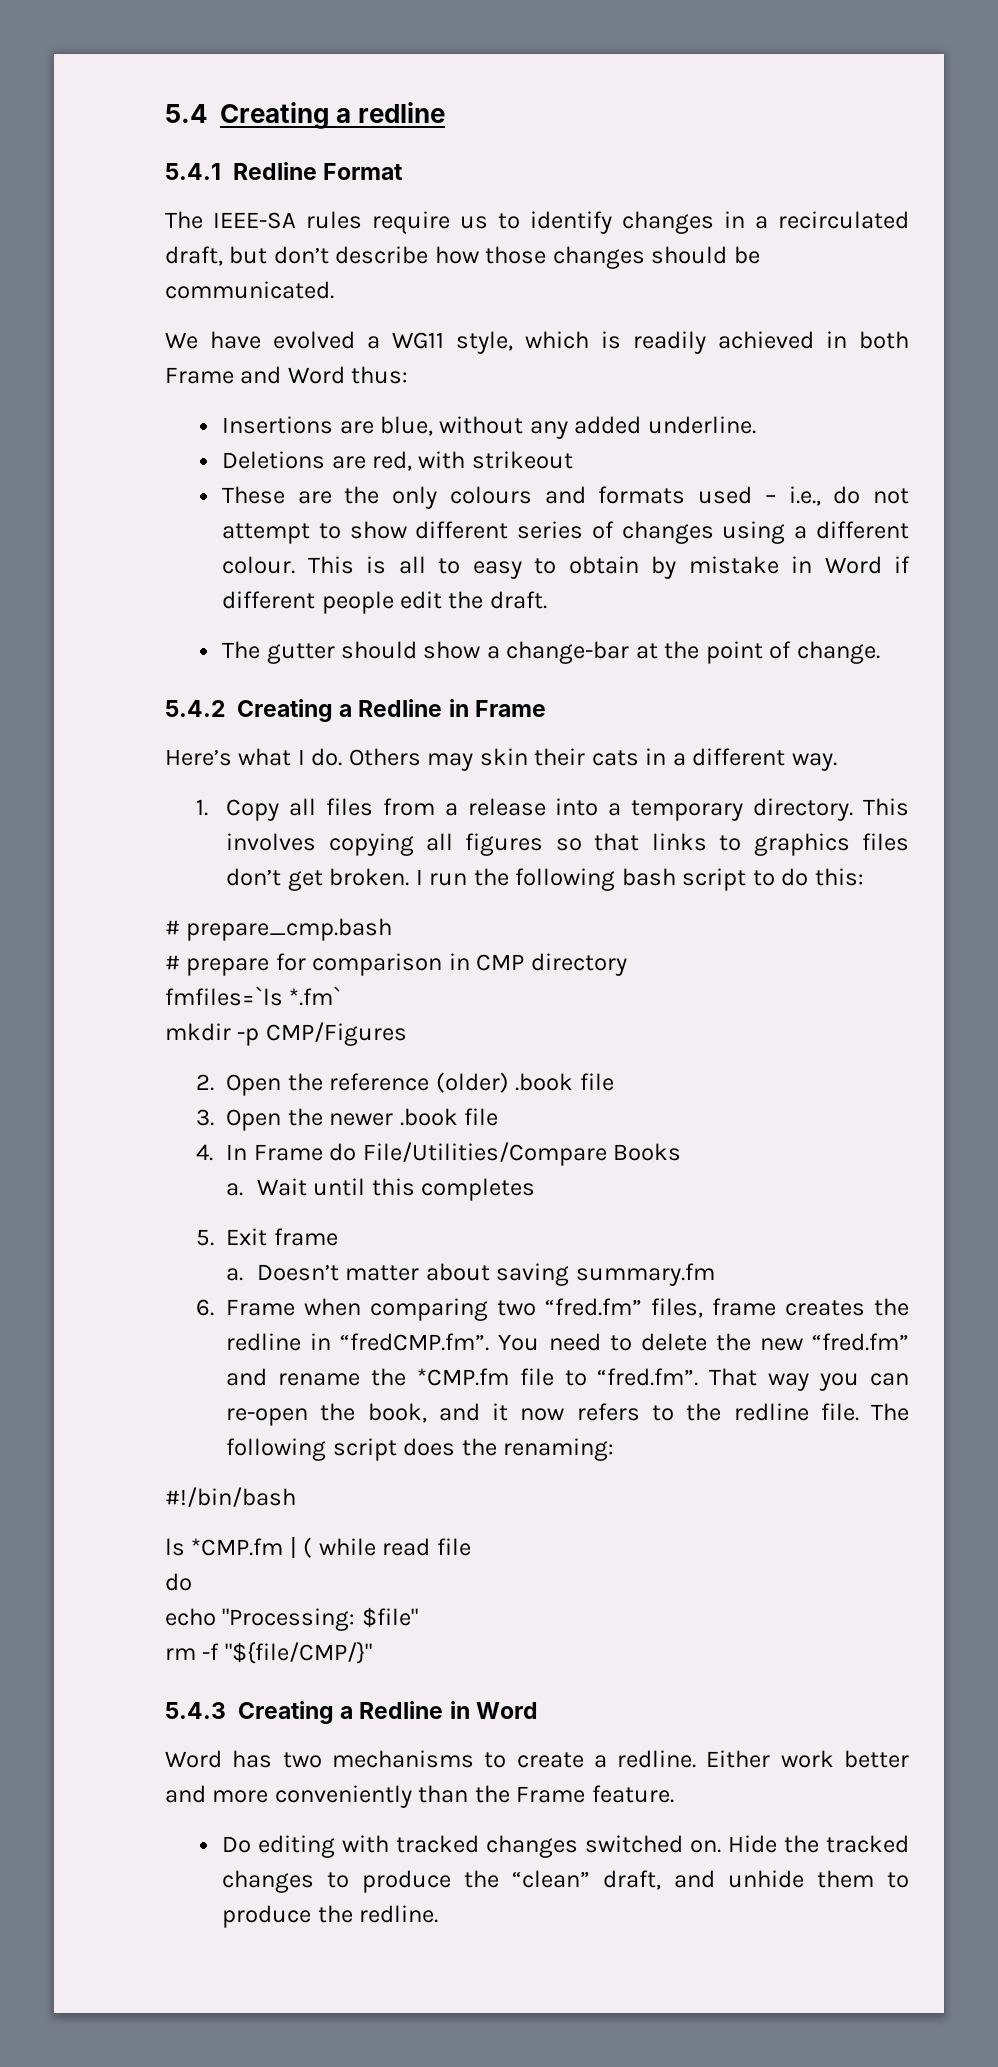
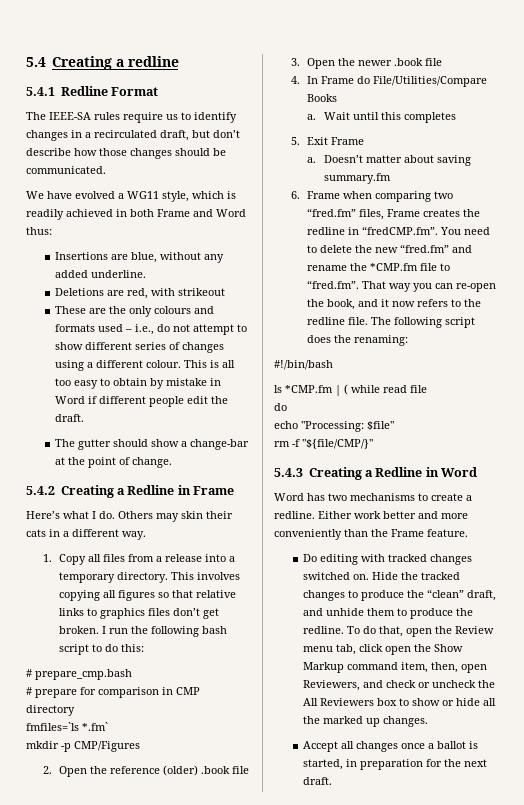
[438,558,461,574] to -> [54,378,71,386] too
(640, 842) none -> [196,590,237,598] relative
[273,1228,338,1246] frame -> [331,137,365,145] Frame
[712,1298,777,1316] frame -> [387,209,421,217] Frame
(438, 1914) none -> [346,626,494,637] [302,644,463,655] [302,662,487,673] [302,680,495,691] [302,698,496,706] [302,716,428,727] [302,741,478,752] [302,759,487,770] [302,777,332,785] To do that, open the Review menu tab, click open the Show Markup command item, then, open Reviewers, and check or uncheck the All Reviewers box to show or hide all the marked up changes. // Accept all changes once a ballot is started, in preparation for the next draft.

